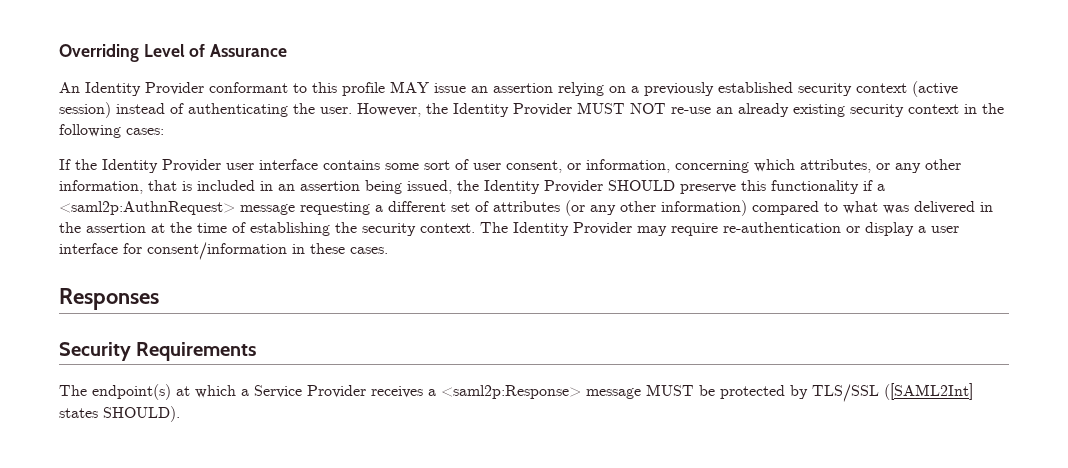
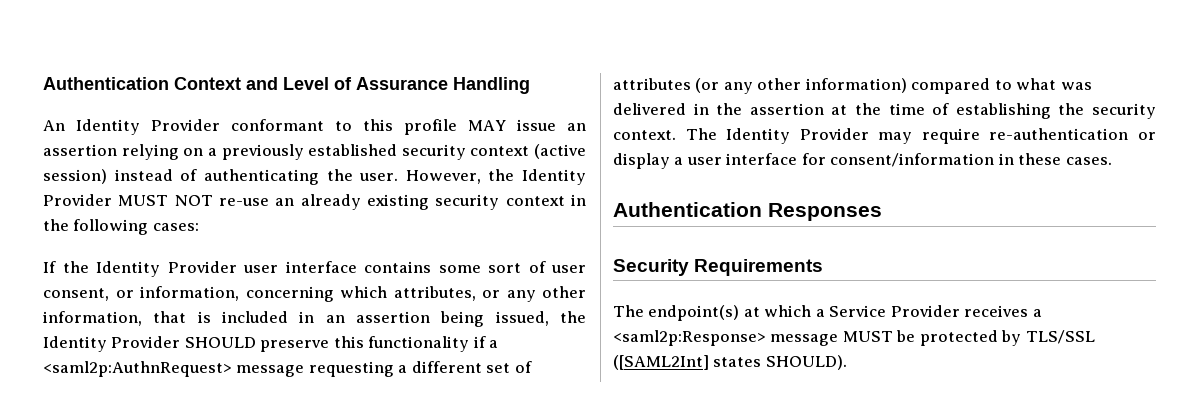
[59,44,139,62] Overriding -> [43,77,278,90] Authentication Context and
(288, 50) none -> [453,77,530,94] Handling
(388, 250) none -> [613,202,762,217] Authentication

